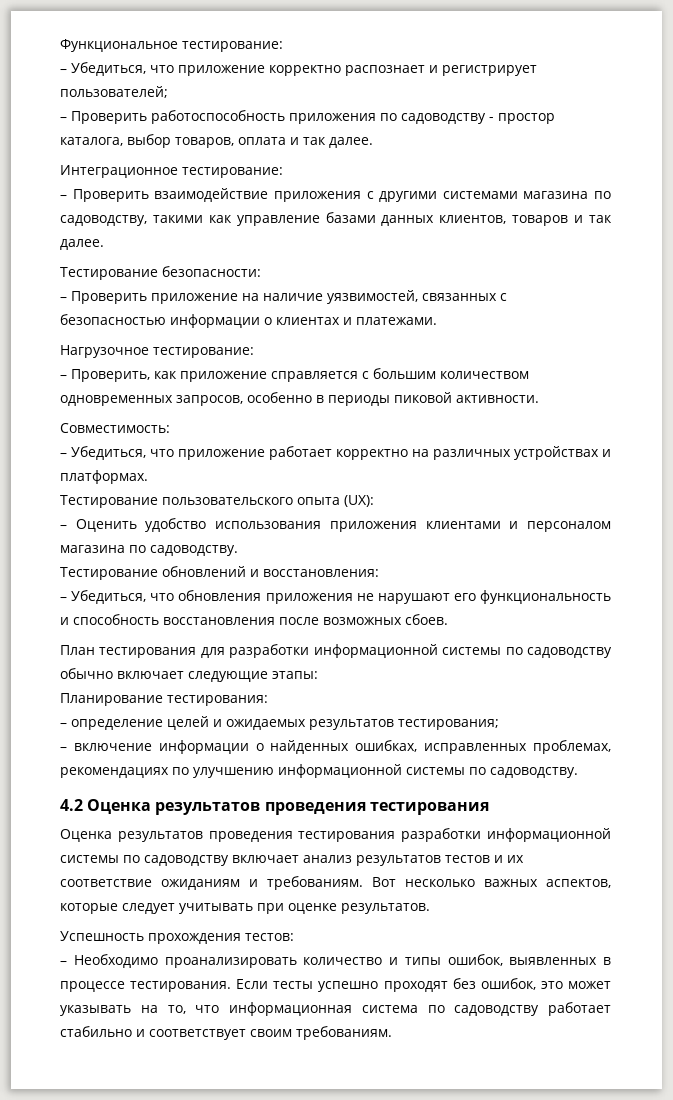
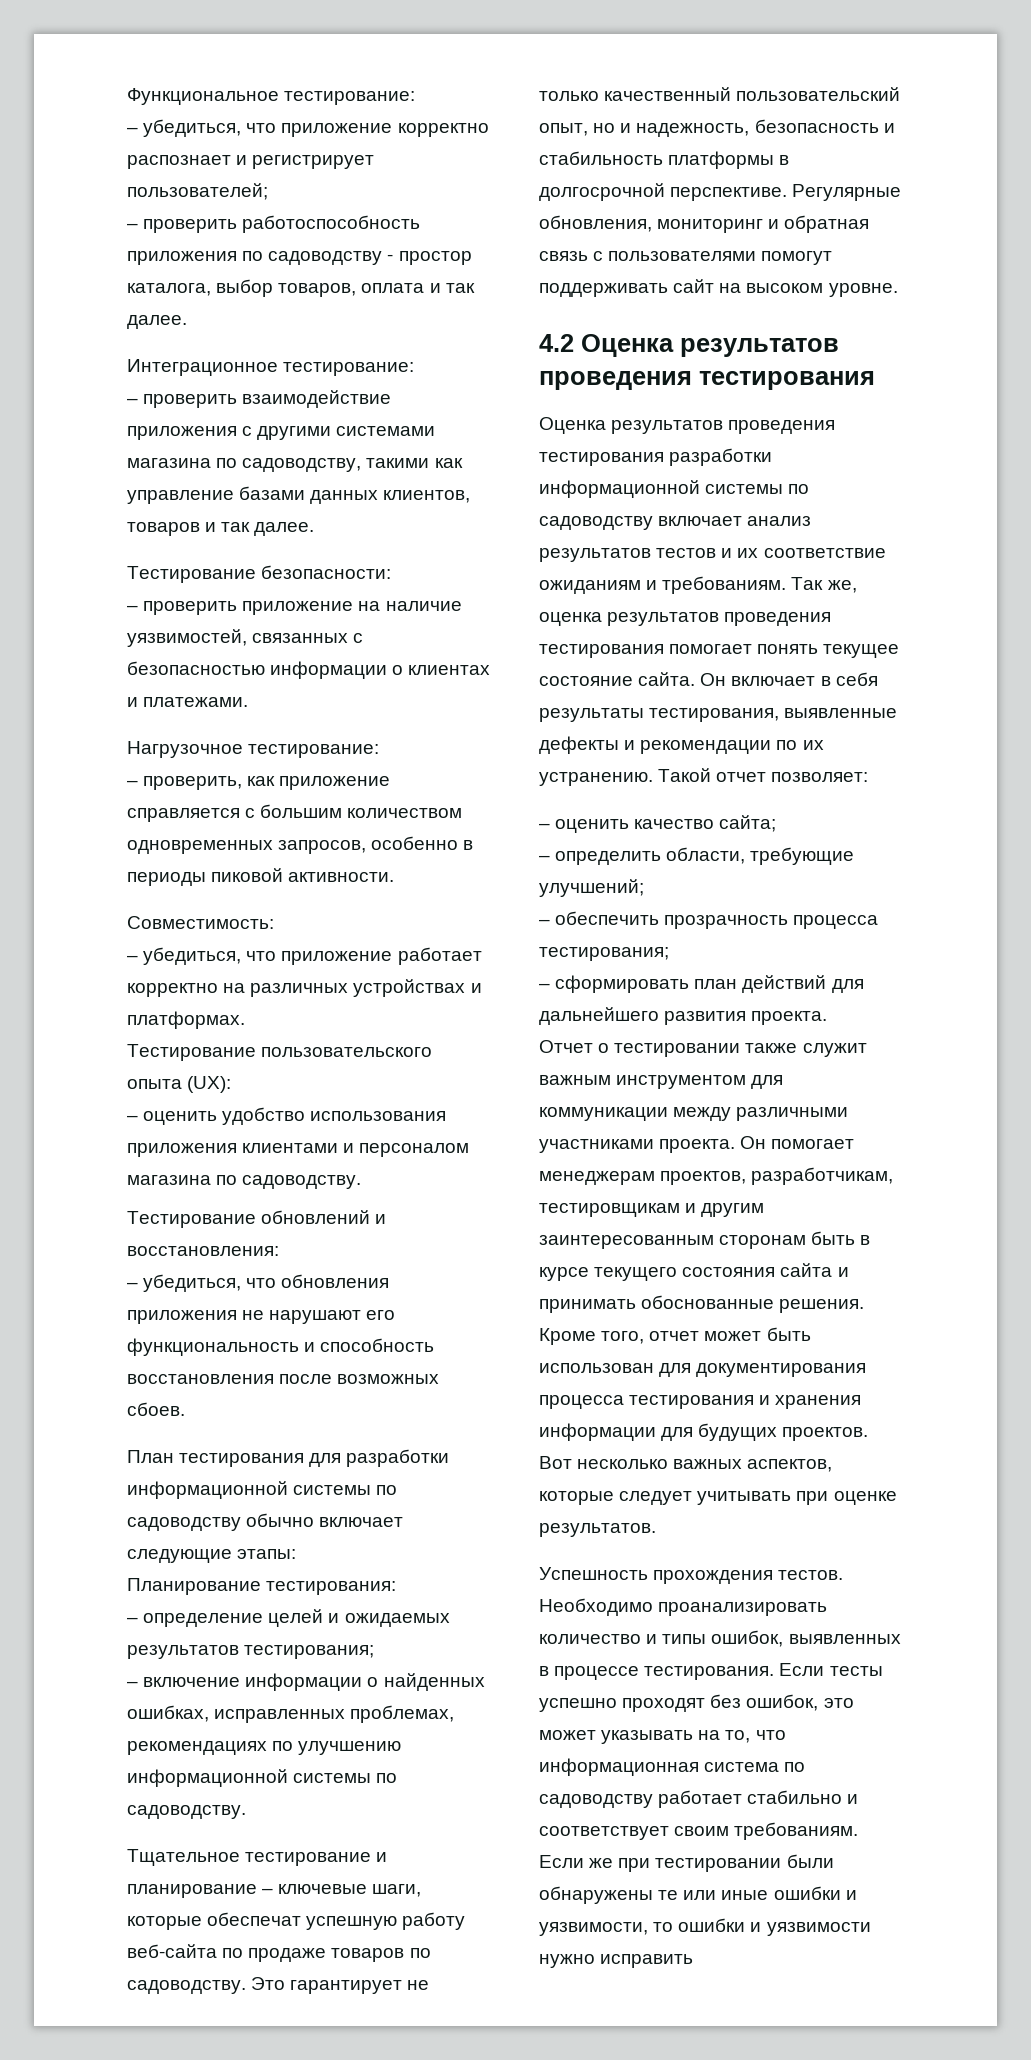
[71,62,146,76] Убедиться, -> [143,119,242,137] убедиться,
[71,111,147,124] Проверить -> [143,219,238,233] проверить
[72,189,149,202] Проверить -> [143,394,238,408] проверить
[71,291,147,304] Проверить -> [143,601,238,615] проверить
[71,369,150,382] Проверить, -> [143,776,243,790] проверить,
[71,446,146,460] Убедиться, -> [143,947,242,965] убедиться,
[75,519,137,532] Оценить -> [143,1111,218,1125] оценить
[71,590,147,604] Убедиться, -> [143,1274,242,1292] убедиться,
(578, 772) none -> [127,1849,388,1866] [127,1884,422,1898] [127,1912,466,1930] [127,1944,431,1962] [127,1977,430,1994] [539,87,901,101] [539,119,895,137] [539,151,790,169] [539,183,902,201] [539,215,870,233] [539,251,833,265] [539,279,898,297] // Тщательное тестирование и планирование – ключевые шаги, которые обеспечат успешную работу веб-сайта по продаже товаров по садоводству. Это гарантирует не только качественный пользовательский опыт, но и надежность, безопасность и стабильность платформы в долгосрочной перспективе. Регулярные обновления, мониторинг и обратная связь с пользователями помогут поддерживать сайт на высоком уровне.
(363, 883) none -> [791,577,857,593] [539,612,832,626] [539,644,900,658] [539,672,878,686] [539,708,898,722] [539,736,824,754] [539,768,869,786] [539,815,777,833] [539,847,855,865] [539,879,644,897] [539,911,879,929] [539,947,669,961] [539,975,864,993] [539,1007,828,1025] [539,1040,867,1057] [539,1075,784,1089] [539,1107,849,1121] [539,1136,855,1153] [539,1167,894,1185] [539,1203,765,1217] [539,1231,871,1249] [539,1263,849,1281] [539,1295,865,1313] [539,1327,811,1345] [539,1363,867,1377] [539,1395,862,1409] [539,1423,869,1441] Так же, оценка результатов проведения тестирования помогает понять текущее состояние сайта. Он включает в себя результаты тестирования, выявленные дефекты и рекомендации по их устранению. Такой отчет позволяет: // – оценить качество сайта; // – определить области, требующие улучшений; // – обеспечить прозрачность процесса тестирования; // – сформировать план действий для дальнейшего развития проекта. // Отчет о тестировании также служит важным инструментом для коммуникации между различными участниками проекта. Он помогает менеджерам проектов, разработчикам, тестировщикам и другим заинтересованным сторонам быть в курсе текущего состояния сайта и принимать обоснованные решения. Кроме того, отчет может быть использован для документирования процесса тестирования и хранения информации для будущих проектов.
[245,933,294,941] [60,961,67,965] тестов: // – -> [778,1570,844,1580] тестов.
(392, 1033) none -> [539,1854,834,1872] [539,1886,857,1904] [539,1918,871,1936] [539,1954,694,1968] Если же при тестировании были обнаружены те или иные ошибки и уязвимости, то ошибки и уязвимости нужно исправить

